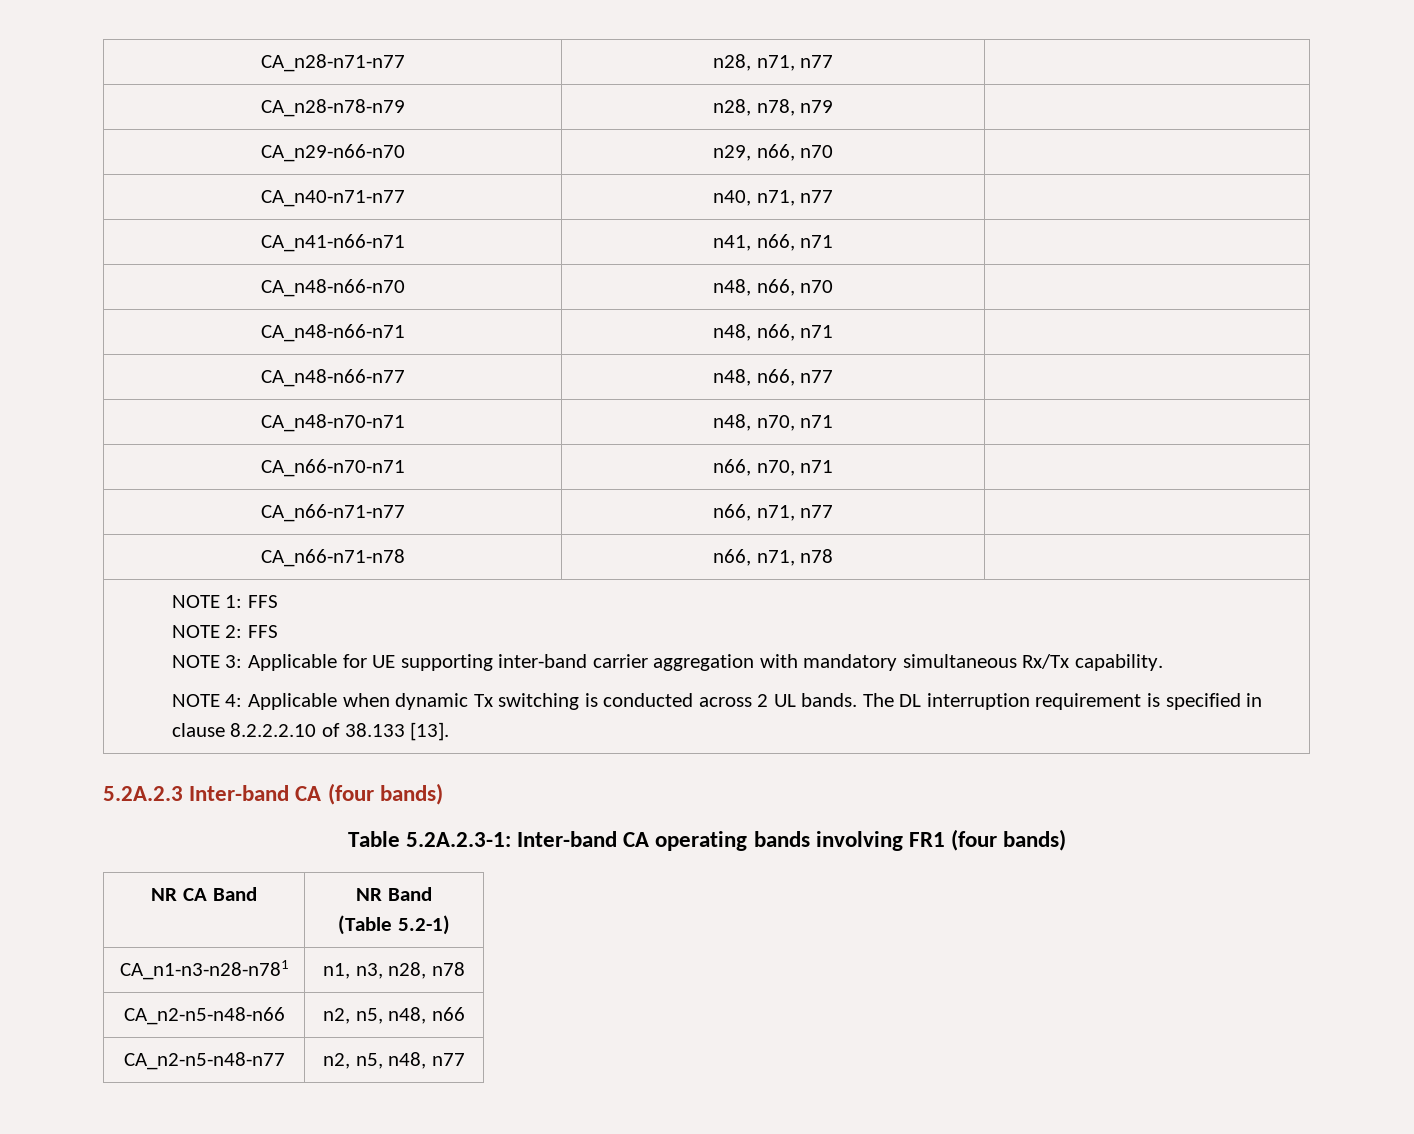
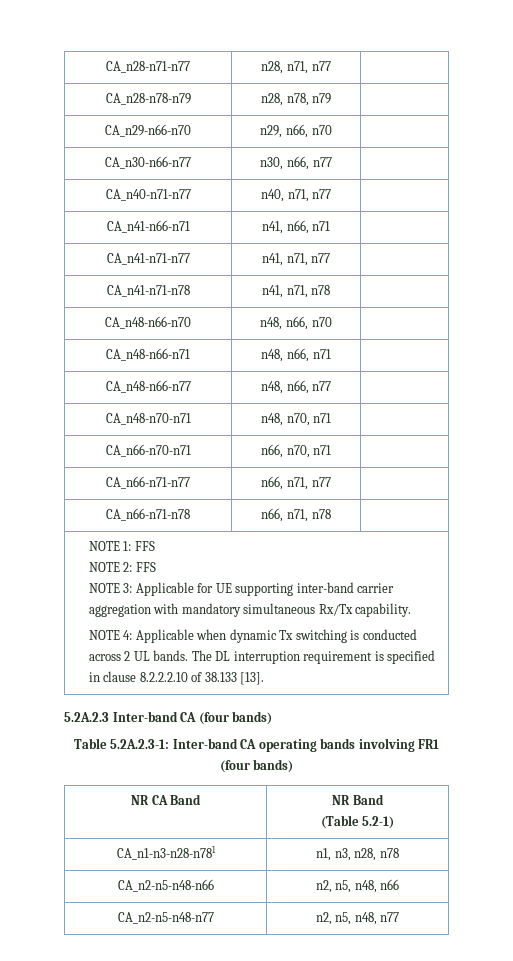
(834, 151) none -> [105,156,191,169] [260,156,332,170] // CA_n30-n66-n77 | n30, n66, n77 |
(834, 241) none -> [106,253,190,265] [261,253,331,266] [106,285,190,297] [261,285,331,298] // CA_n41-n71-n77 | n41, n71, n77 | // CA_n41-n71-n78 | n41, n71, n78 |

